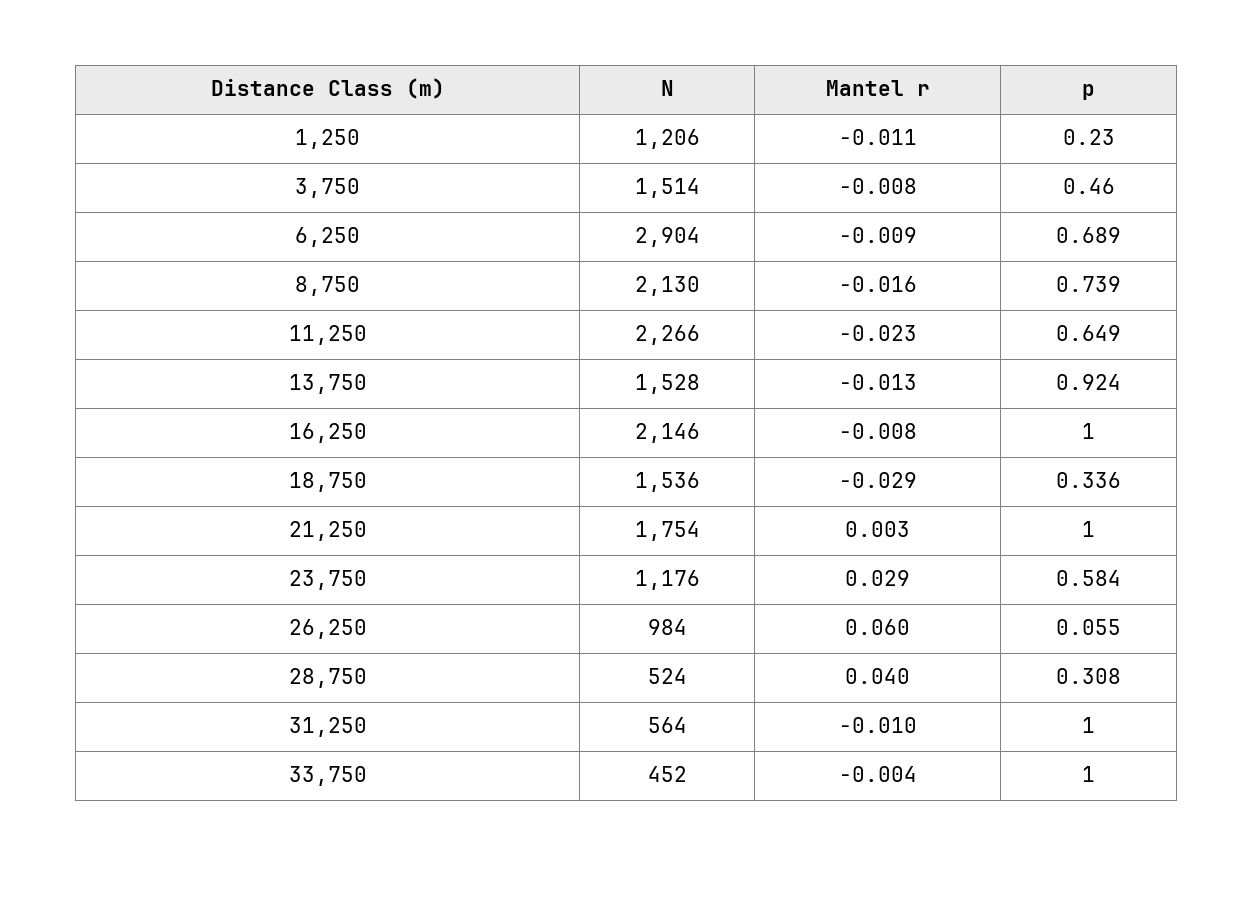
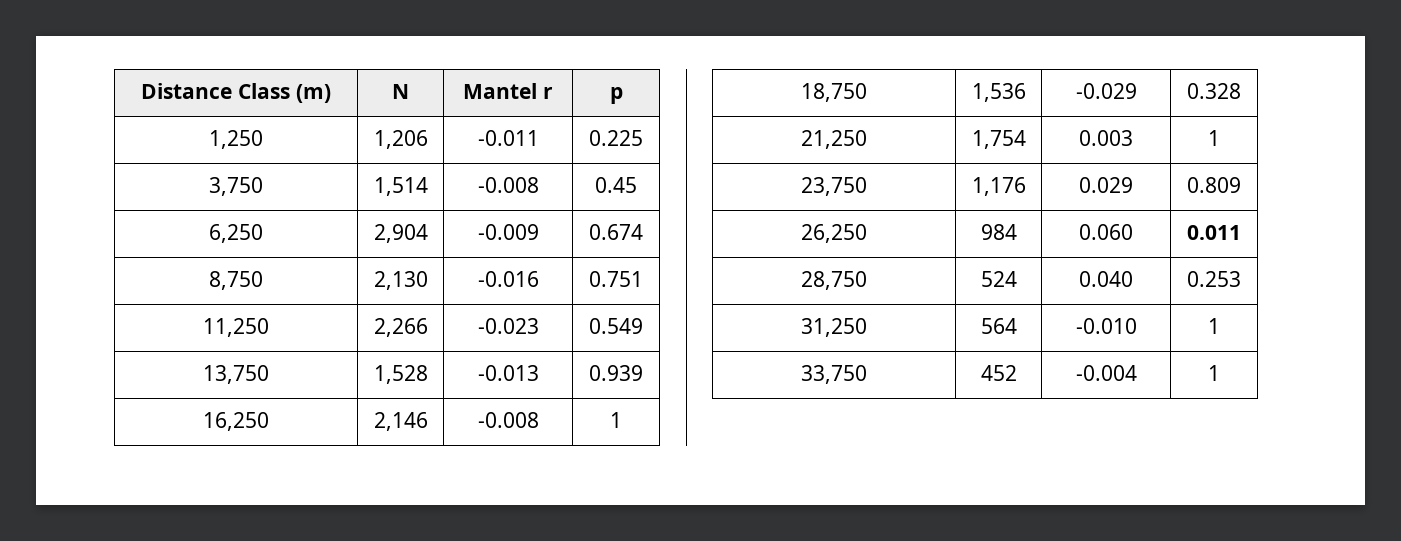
[1062,129,1115,145] 0.23 -> [589,130,643,146] 0.225
[1062,178,1115,194] 0.46 -> [595,177,637,193] 0.45
[1056,227,1121,243] 0.689 -> [589,224,643,240] 0.674
[1056,276,1121,292] 0.739 -> [589,271,643,287] 0.751
[1056,325,1121,341] 0.649 -> [589,318,643,334] 0.549
[1056,374,1121,390] 0.924 -> [589,365,643,381] 0.939
[1056,472,1121,488] 0.336 -> [1187,83,1241,99] 0.328
[1056,570,1121,586] 0.584 -> [1187,177,1241,193] 0.809
[1056,619,1121,635] 0.055 -> [1187,225,1241,240] 0.011
[1056,668,1121,684] 0.308 -> [1187,271,1241,287] 0.253

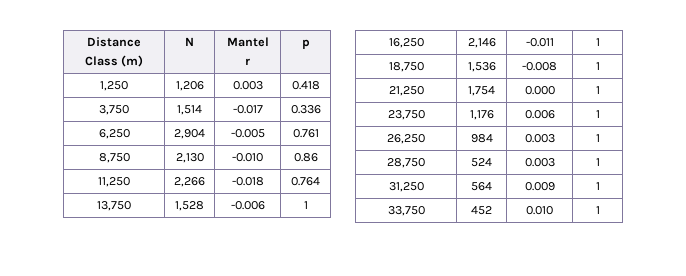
[477,130,539,146] [589,130,643,146] -0.011 | 0.225 -> [232,81,263,90] [291,81,320,90] 0.003 | 0.418
[477,177,539,193] [595,177,637,193] -0.008 | 0.45 -> [232,105,263,114] [290,105,321,114] -0.017 | 0.336
[477,224,539,240] [589,224,643,240] -0.009 | 0.674 -> [230,129,265,138] [292,129,319,138] -0.005 | 0.761
[477,271,539,287] [589,271,643,287] -0.016 | 0.751 -> [232,153,263,162] [293,153,318,162] -0.010 | 0.86
[477,318,539,334] [589,318,643,334] -0.023 | 0.549 -> [231,177,264,186] [291,177,320,186] -0.018 | 0.764
[477,365,539,381] [589,365,643,381] -0.013 | 0.939 -> [230,201,265,210] [303,201,308,209] -0.006 | 1
[477,412,539,428] -0.008 -> [525,38,554,47] -0.011
[1075,83,1137,99] [1187,83,1241,99] -0.029 | 0.328 -> [522,62,557,71] [595,62,600,70] -0.008 | 1
[1079,130,1133,146] 0.003 -> [524,86,555,95] 0.000
[1079,177,1133,193] [1187,177,1241,193] 0.029 | 0.809 -> [524,110,555,119] [595,110,600,118] 0.006 | 1
[1079,224,1133,240] [1187,225,1241,240] 0.060 | 0.011 -> [524,134,555,143] [595,134,600,142] 0.003 | 1
[1079,271,1133,287] [1187,271,1241,287] 0.040 | 0.253 -> [524,158,555,167] [595,158,600,166] 0.003 | 1
[1075,318,1137,334] -0.010 -> [524,182,555,191] 0.009
[1075,365,1137,381] -0.004 -> [526,206,553,215] 0.010

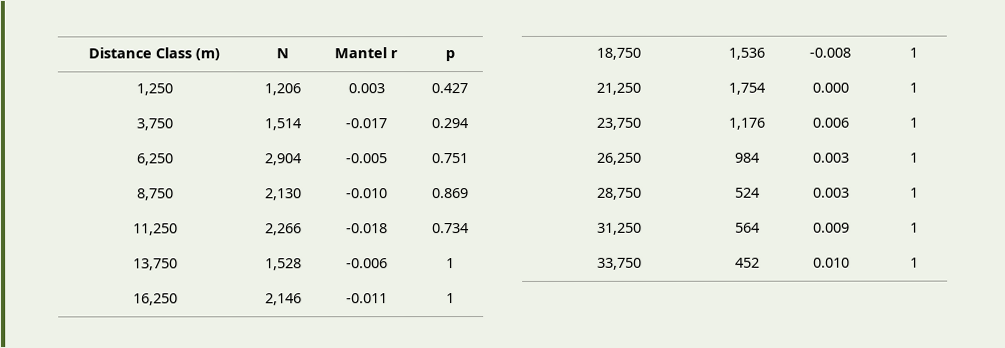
[291,81,320,90] 0.418 -> [431,83,468,94] 0.427
[290,105,321,114] 0.336 -> [431,118,468,129] 0.294
[292,129,319,138] 0.761 -> [431,153,468,164] 0.751
[293,153,318,162] 0.86 -> [432,188,469,199] 0.869
[291,177,320,186] 0.764 -> [432,223,469,234] 0.734

